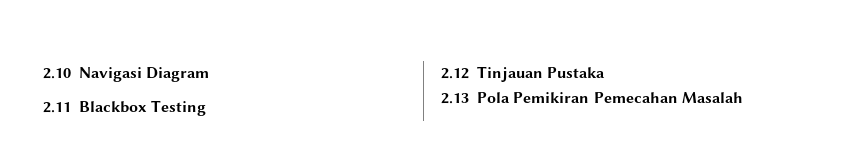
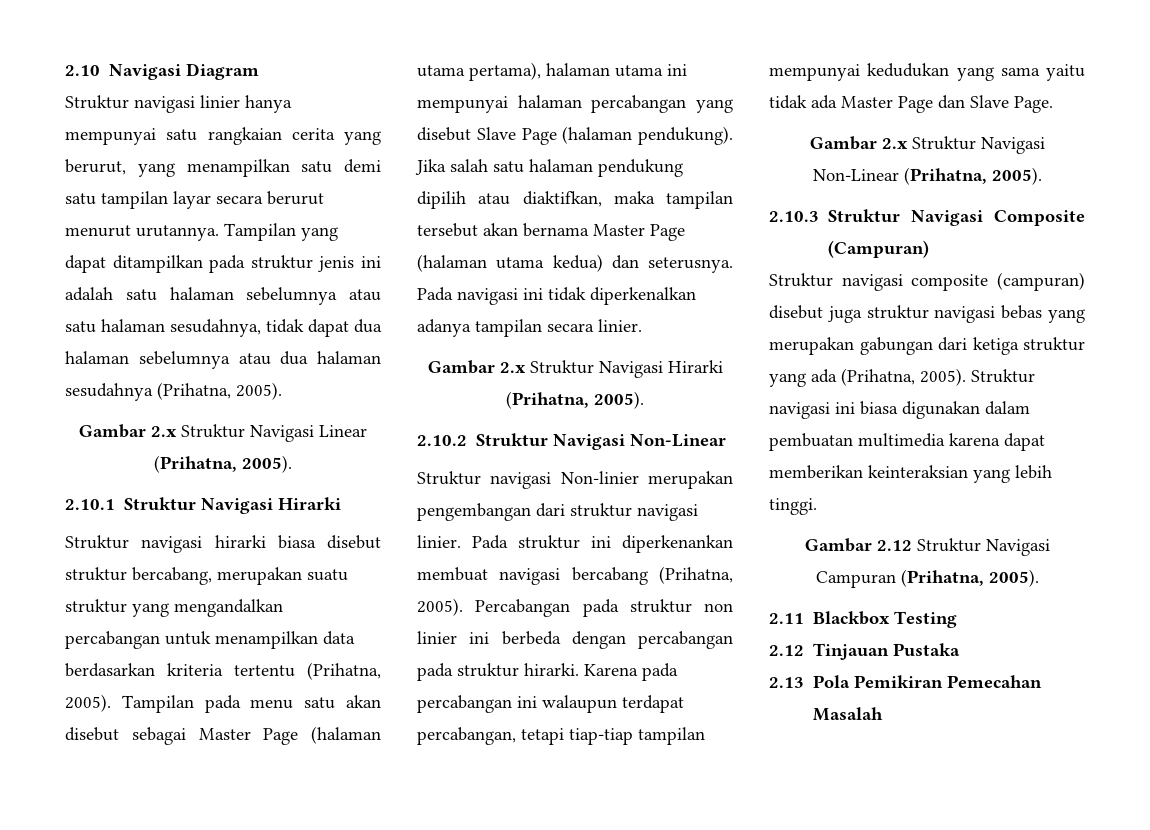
(210, 74) none -> [65,95,292,113] [65,127,381,145] [65,159,381,177] [65,191,324,209] [65,223,338,241] [65,255,381,273] [65,287,381,305] [65,319,382,337] [65,351,381,369] [65,382,282,401] [79,424,367,442] [154,455,292,473] [65,497,342,514] [65,535,381,553] [65,567,348,585] [65,599,283,617] [65,631,355,649] [65,662,381,680] [65,694,382,713] [65,726,381,745] [417,62,687,81] [417,95,733,113] [417,126,733,145] [415,159,683,177] [417,191,733,209] [417,223,685,241] [417,254,733,273] [417,287,696,305] [417,319,642,337] [427,360,723,378] [506,391,644,409] [417,433,727,450] [417,471,733,489] [417,503,698,521] [417,535,733,553] [417,566,733,585] [417,598,733,617] [417,631,733,649] [417,663,678,681] [417,695,684,713] [417,727,705,745] [769,63,1085,81] [769,95,1053,113] [809,136,1045,154] [812,167,1042,185] [769,209,1085,226] [828,240,930,258] [769,272,1085,291] [769,305,1085,323] [769,337,1085,355] [769,368,1035,387] [769,401,1030,419] [769,433,1045,451] [769,465,1052,483] [769,498,817,515] [804,538,1050,556] [815,569,1039,588] // Struktur navigasi linier hanya mempunyai satu rangkaian cerita yang berurut, yang menampilkan satu demi satu tampilan layar secara berurut menurut urutannya. Tampilan yang dapat ditampilkan pada struktur jenis ini adalah satu halaman sebelumnya atau satu halaman sesudahnya, tidak dapat dua halaman sebelumnya atau dua halaman sesudahnya (Prihatna, 2005). // Gambar 2.x Struktur Navigasi Linear (Prihatna, 2005). // 2.10.1 Struktur Navigasi Hirarki // Struktur navigasi hirarki biasa disebut struktur bercabang, merupakan suatu struktur yang mengandalkan percabangan untuk menampilkan data berdasarkan kriteria tertentu (Prihatna, 2005). Tampilan pada menu satu akan disebut sebagai Master Page (halaman utama pertama), halaman utama ini mempunyai halaman percabangan yang disebut Slave Page (halaman pendukung). Jika salah satu halaman pendukung dipilih atau diaktifkan, maka tampilan tersebut akan bernama Master Page (halaman utama kedua) dan seterusnya. Pada navigasi ini tidak diperkenalkan adanya tampilan secara linier. // Gambar 2.x Struktur Navigasi Hirarki (Prihatna, 2005). // 2.10.2 Struktur Navigasi Non-Linear // Struktur navigasi Non-linier merupakan pengembangan dari struktur navigasi linier. Pada struktur ini diperkenankan membuat navigasi bercabang (Prihatna, 2005). Percabangan pada struktur non linier ini berbeda dengan percabangan pada struktur hirarki. Karena pada percabangan ini walaupun terdapat percabangan, tetapi tiap-tiap tampilan mempunyai kedudukan yang sama yaitu tidak ada Master Page dan Slave Page. // Gambar 2.x Struktur Navigasi Non-Linear (Prihatna, 2005). // 2.10.3 Struktur Navigasi Composite (Campuran) // Struktur navigasi composite (campuran) disebut juga struktur navigasi bebas yang merupakan gabungan dari ketiga struktur yang ada (Prihatna, 2005). Struktur navigasi ini biasa digunakan dalam pembuatan multimedia karena dapat memberikan keinteraksian yang lebih tinggi. // Gambar 2.12 Struktur Navigasi Campuran (Prihatna, 2005).

